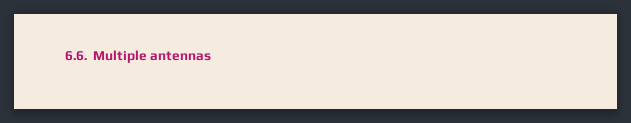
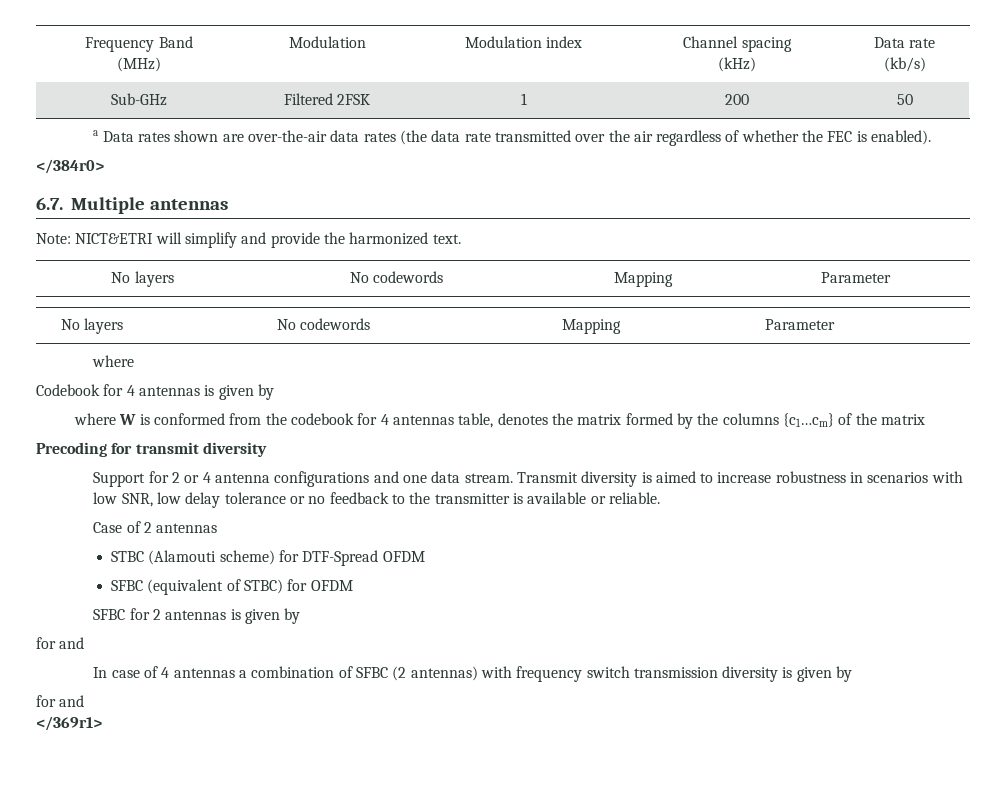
[65,50,212,63] 6.6. Multiple antennas -> [85,36,193,52] [117,57,161,72] [288,36,366,48] [464,36,583,48] [683,36,792,52] [718,57,756,72] [873,37,936,48] [883,57,926,72] [111,93,167,106] [283,93,371,105] [520,93,527,105] [725,94,749,105] [896,94,913,105] [93,130,932,146] [36,159,104,174] [36,197,228,214] [36,232,461,248] [111,271,174,287] [349,271,444,283] [614,272,673,287] [821,272,891,283] [60,318,123,334] [276,318,370,330] [561,319,621,334] [764,319,835,330] [92,355,135,367] [36,384,274,400] [74,413,925,429] [36,442,267,457] [93,471,963,487] [93,492,660,508] [93,521,218,533] [110,550,425,566] [110,579,353,595] [93,608,301,624] [36,637,85,649] [93,666,853,682] [36,695,85,707] [36,716,102,731] Frequency Band // (MHz) | Modulation | Modulation index | Channel spacing // (kHz) | Data rate // (kb/s) // Sub-GHz | Filtered 2FSK | 1 | 200 | 50 // a Data rates shown are over-the-air data rates (the data rate transmitted over the air regardless of whether the FEC is enabled). // </384r0> // 6.7. Multiple antennas // Note: NICT&ETRI will simplify and provide the harmonized text. // No layers | No codewords | Mapping | Parameter // No layers | No codewords | Mapping | Parameter // where // Codebook for 4 antennas is given by // where W is conformed from the codebook for 4 antennas table, denotes the matrix formed by the columns {c1…cm} of the matrix // Precoding for transmit diversity // Support for 2 or 4 antenna configurations and one data stream. Transmit diversity is aimed to increase robustness in scenarios with low SNR, low delay tolerance or no feedback to the transmitter is available or reliable. // Case of 2 antennas // STBC (Alamouti scheme) for DTF-Spread OFDM // SFBC (equivalent of STBC) for OFDM // SFBC for 2 antennas is given by // for and // In case of 4 antennas a combination of SFBC (2 antennas) with frequency switch transmission diversity is given by // for and // </369r1>

